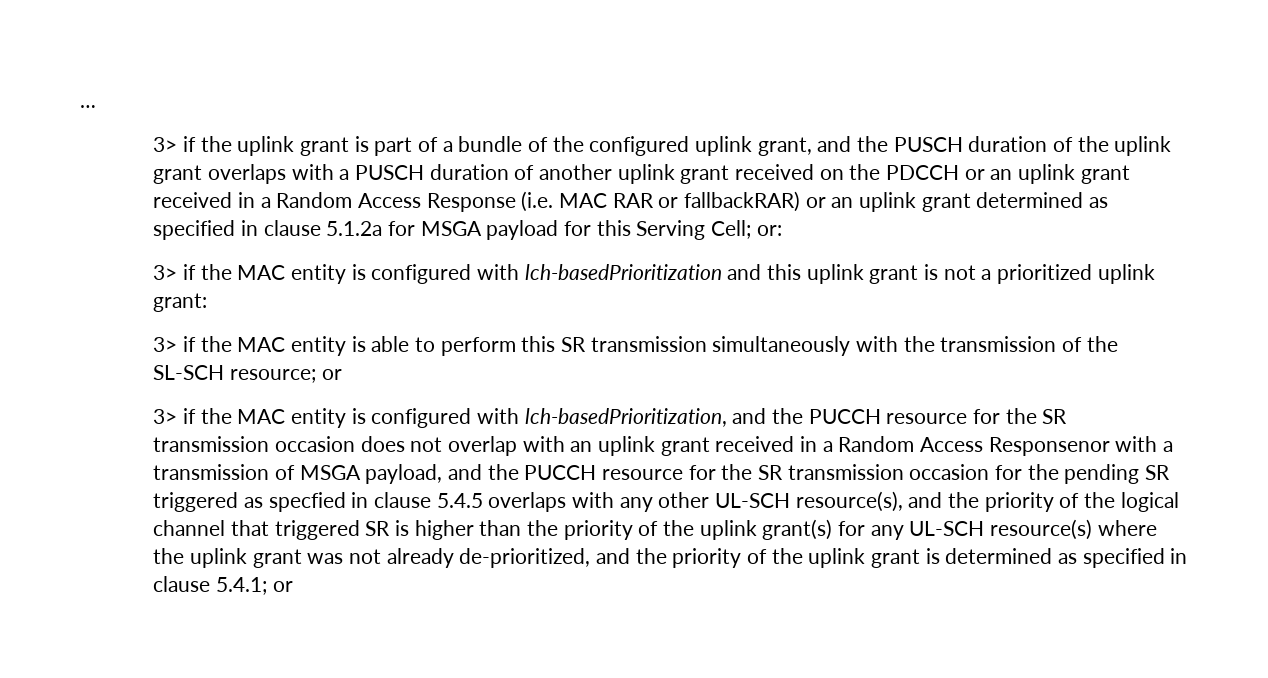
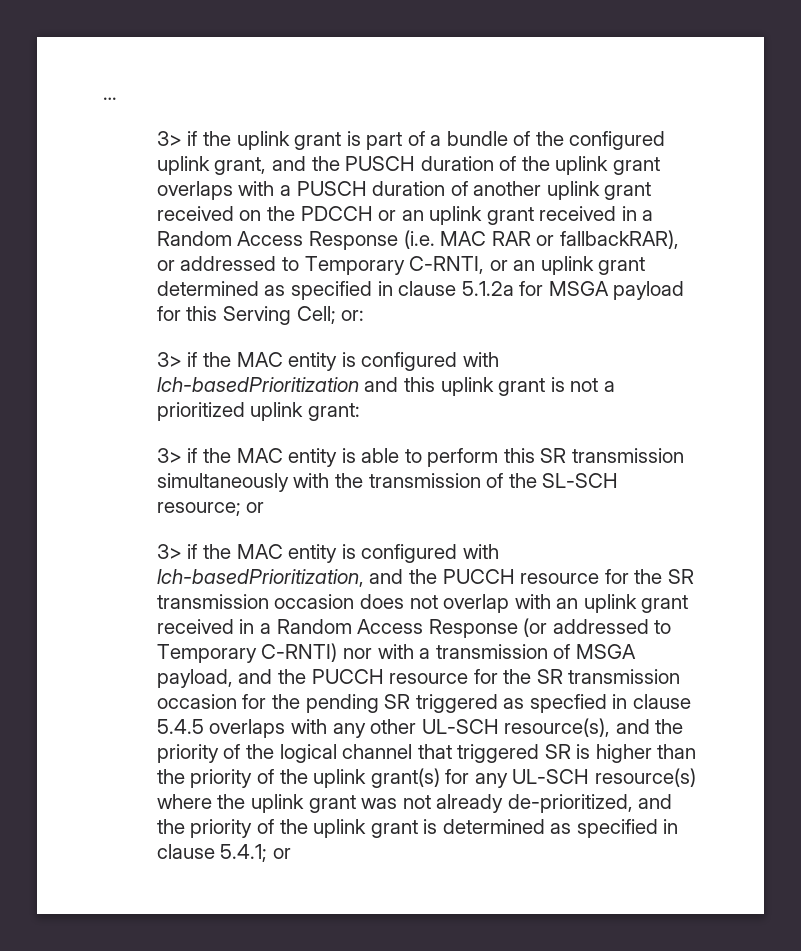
[684,191,801,212] fallbackRAR) -> [559,230,679,249] [156,256,485,275] fallbackRAR), or addressed to Temporary C-RNTI,
[988,437,1110,456] Responsenor -> [428,618,672,638] [156,643,372,663] Response (or addressed to Temporary C-RNTI) nor

